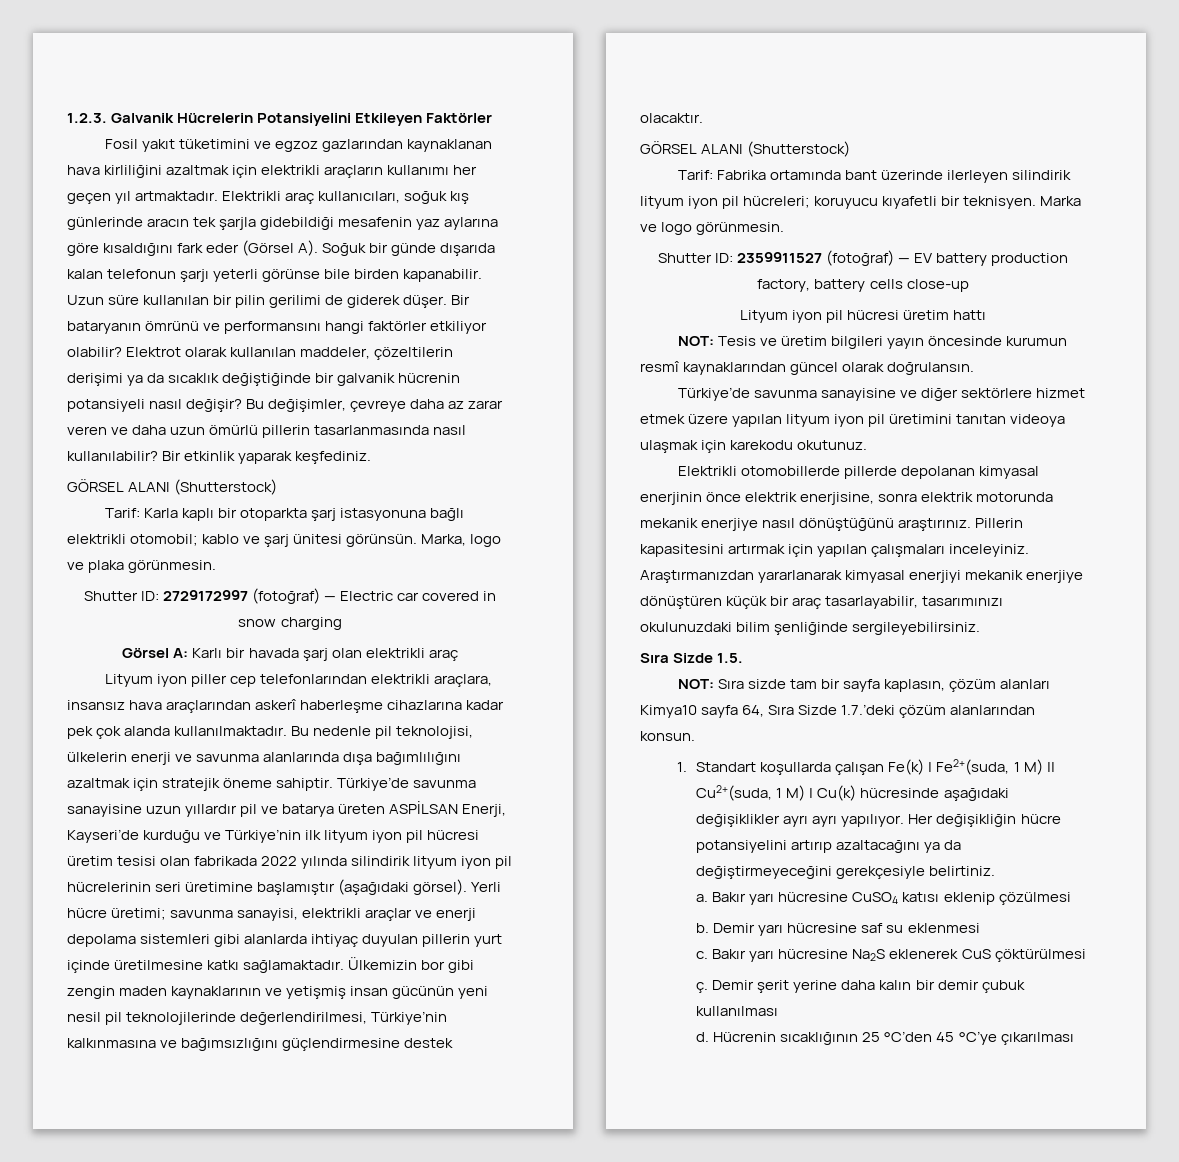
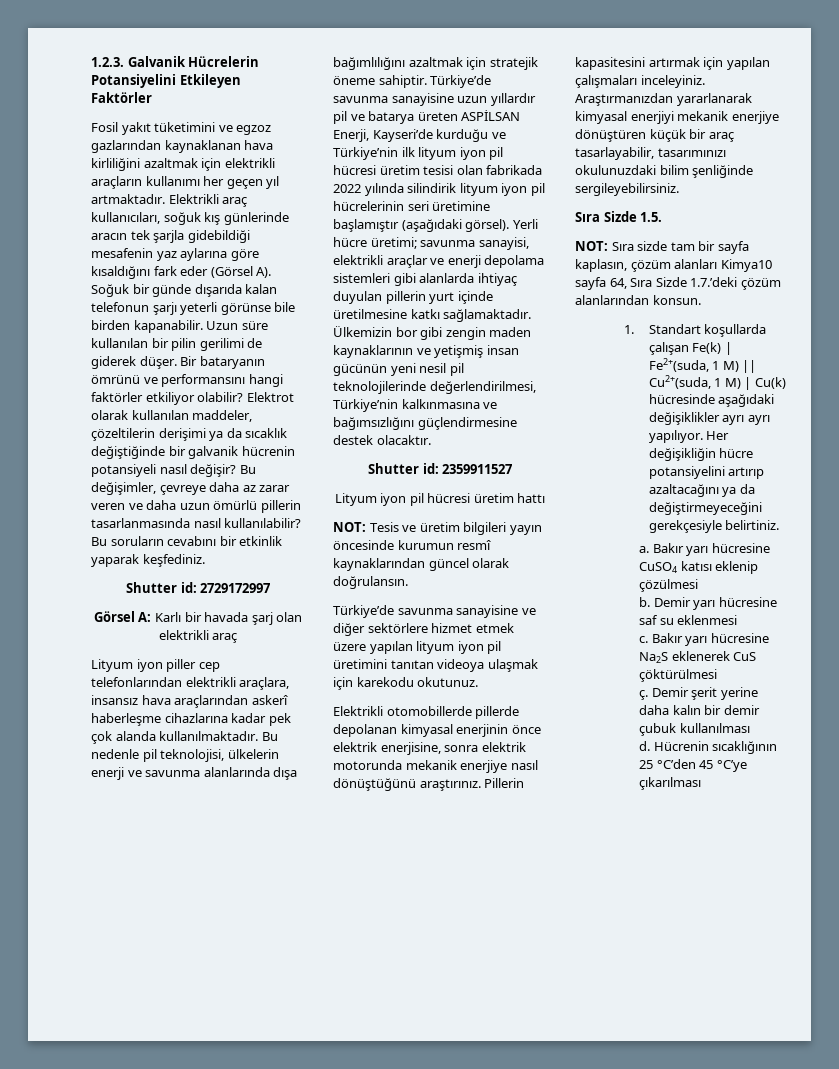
[162,451,182,461] Bir -> [91,536,237,546] Bu soruların cevabını bir
[67,479,278,495] [104,508,465,521] [67,534,502,547] [67,560,217,573] [83,591,159,601] // GÖRSEL ALANI (Shutterstock) // Tarif: Karla kaplı bir otoparkta şarj istasyonuna bağlı elektrikli otomobil; kablo ve şarj ünitesi görünsün. Marka, logo ve plaka görünmesin. // Shutter ID: -> [125,582,197,593] // Shutter id:
[251,588,497,604] [238,617,342,630] (fotoğraf) — Electric car covered in snow charging -> (271, 588) none
[640,141,851,157] [677,170,1072,183] [640,196,1082,209] [640,222,785,235] [657,253,733,263] // GÖRSEL ALANI (Shutterstock) // Tarif: Fabrika ortamında bant üzerinde ilerleyen silindirik lityum iyon pil hücreleri; koruyucu kıyafetli bir teknisyen. Marka ve logo görünmesin. // Shutter ID: -> [367,463,439,474] // Shutter id:
[825,250,1069,266] [757,279,969,292] (fotoğraf) — EV battery production factory, battery cells close-up -> (513, 469) none

